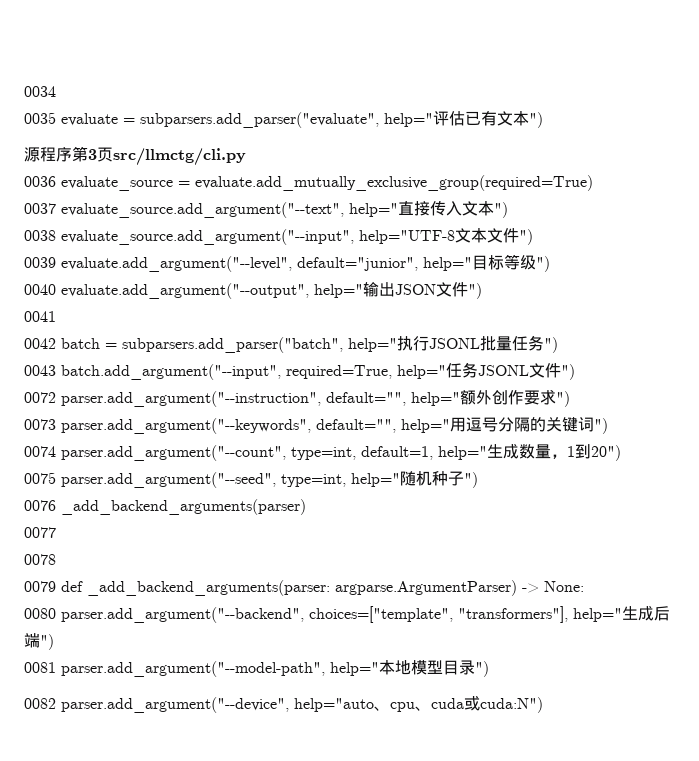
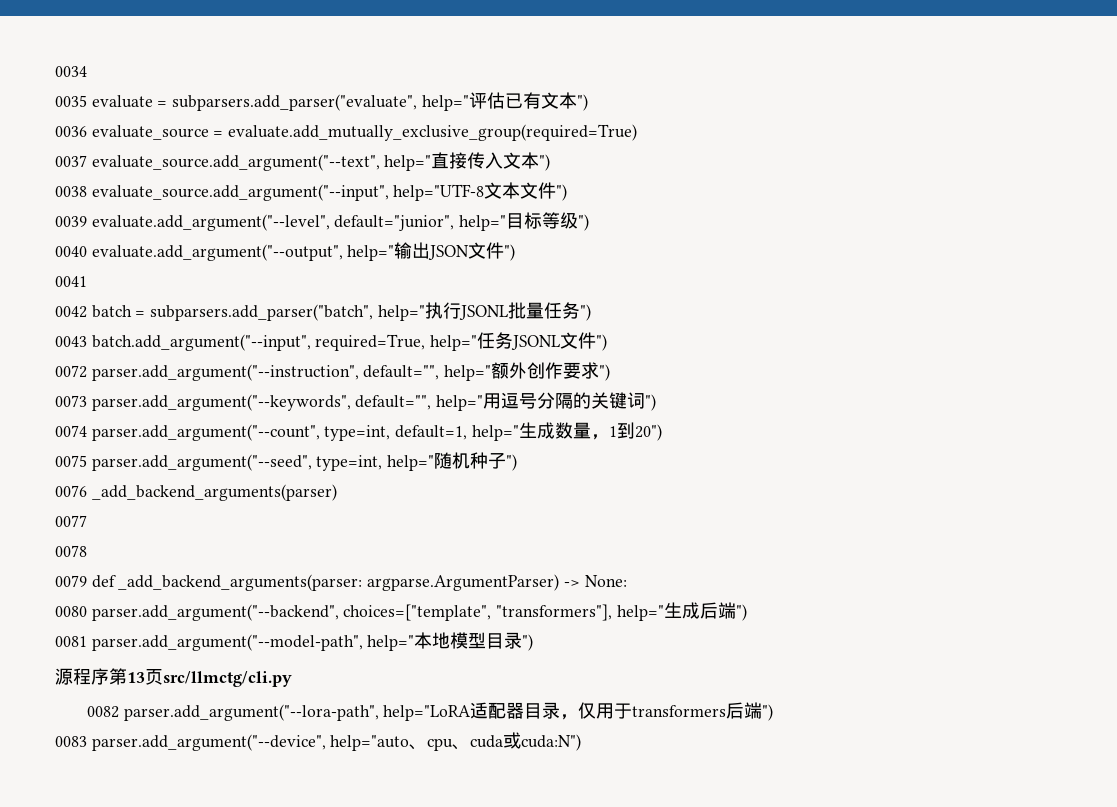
[24,146,246,166] // 源程序第3页src/llmctg/cli.py -> (588, 102) none
[24,698,56,709] 0082 -> [55,668,292,687] [86,702,774,721] [55,736,87,747] 源程序第13页src/llmctg/cli.py // 0082 parser.add_argument("--lora-path", help="LoRA适配器目录，仅用于transformers后端") // 0083

